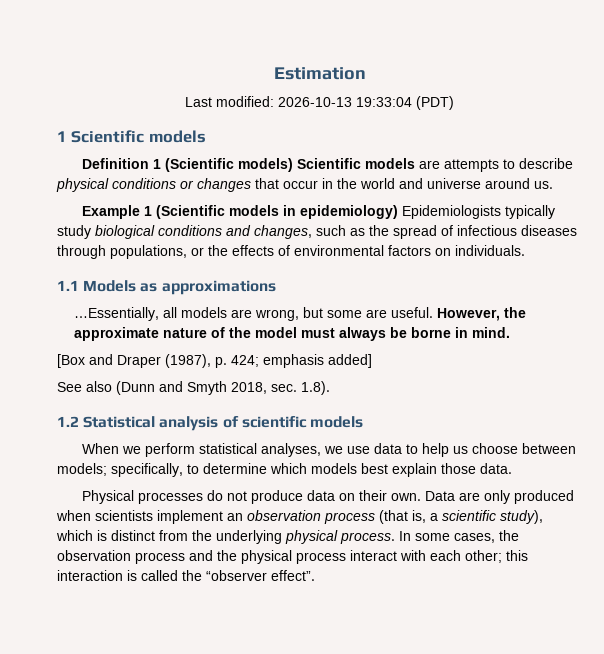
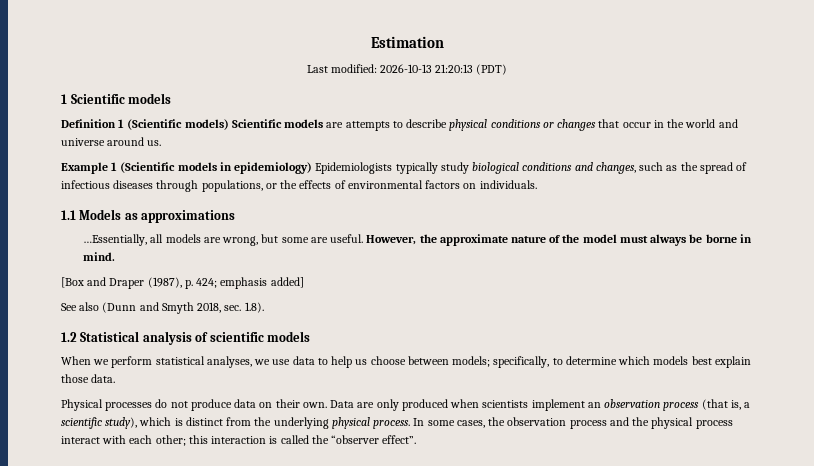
[356,97,412,107] 19:33:04 -> [435,64,474,73] 21:20:13

